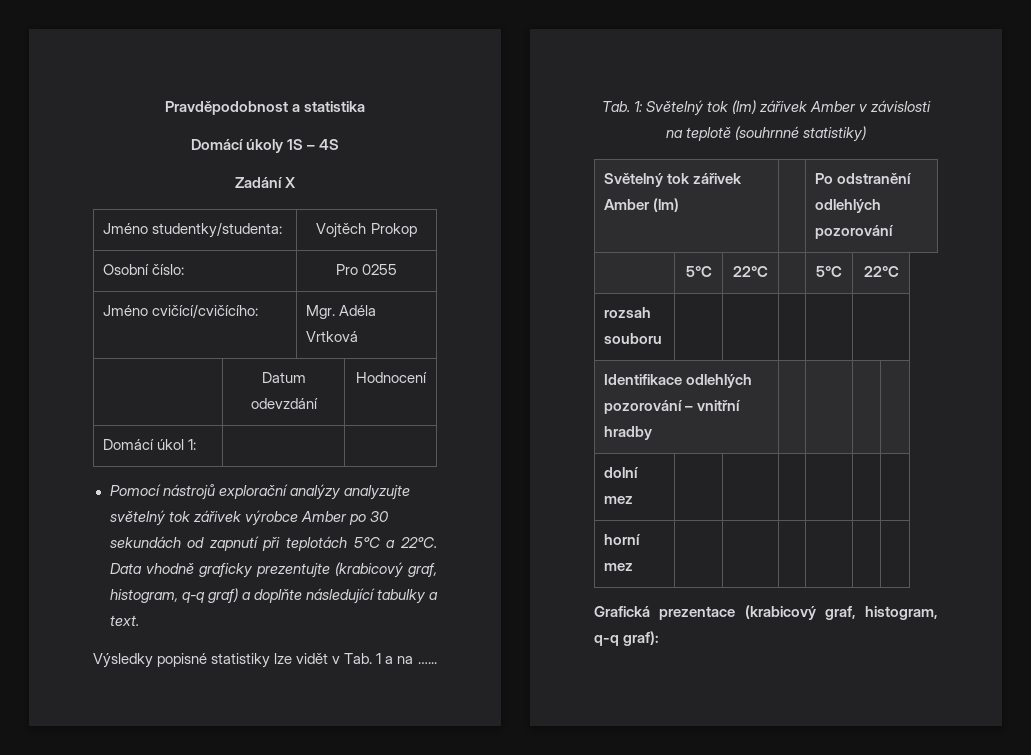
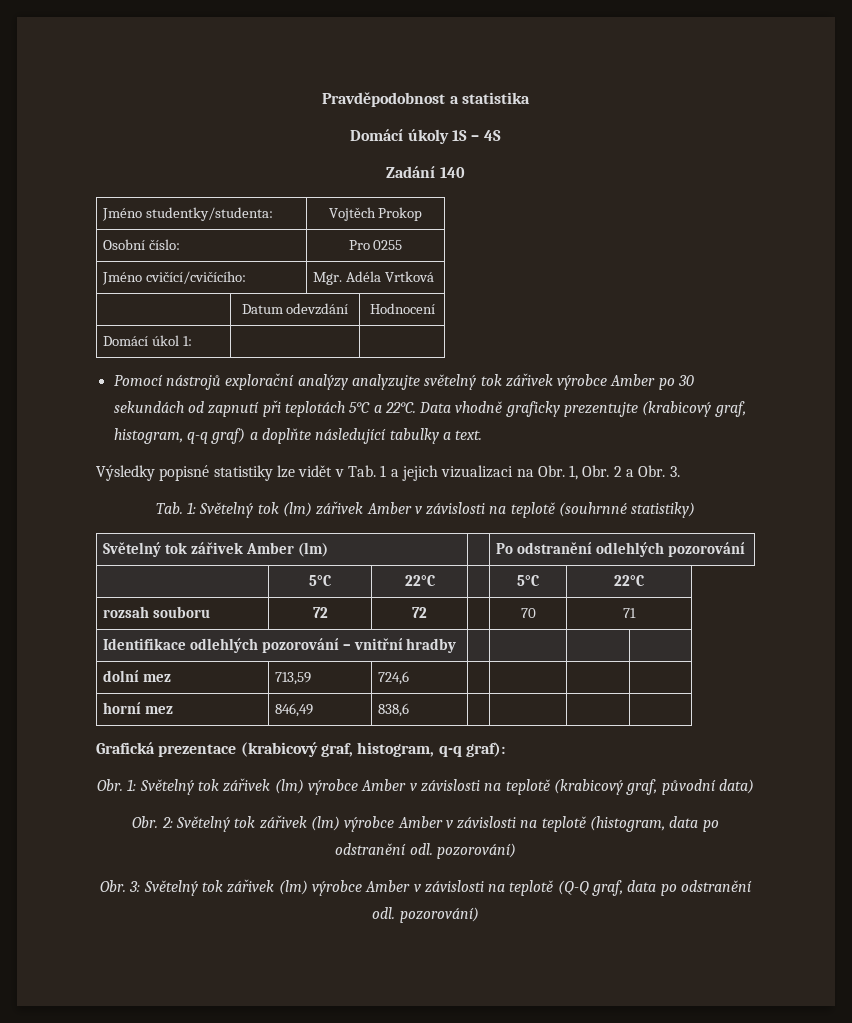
[285,177,297,188] X -> [439,167,465,178] 140
[397,656,437,664] na …... -> [401,465,680,481] jejich vizualizaci na Obr. 1, Obr. 2 a Obr. 3.
(662, 338) | | | | -> [312,607,328,618] [412,607,427,618] [520,608,536,618] [623,608,636,618] 72 | 72 | | 70 | 71
(633, 500) | -> [274,672,311,685] [377,671,409,685] 713,59 | 724,6
(633, 567) | -> [274,703,313,717] [377,703,409,717] 846,49 | 838,6
(660, 638) none -> [97,778,754,795] [132,815,719,832] [335,843,516,859] [99,879,753,896] [372,907,479,923] // Obr. 1: Světelný tok zářivek (lm) výrobce Amber v závislosti na teplotě (krabicový graf, původní data) // Obr. 2: Světelný tok zářivek (lm) výrobce Amber v závislosti na teplotě (histogram, data po odstranění odl. pozorování) // Obr. 3: Světelný tok zářivek (lm) výrobce Amber v závislosti na teplotě (Q-Q graf, data po odstranění odl. pozorování)

